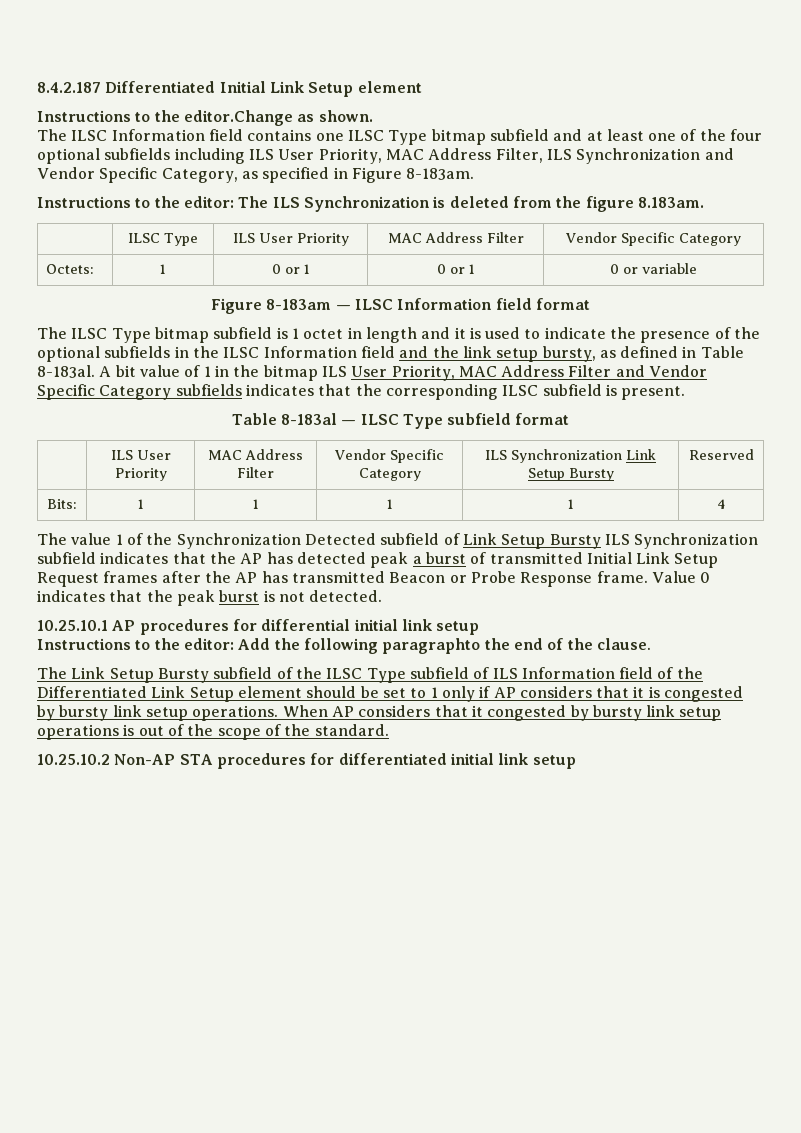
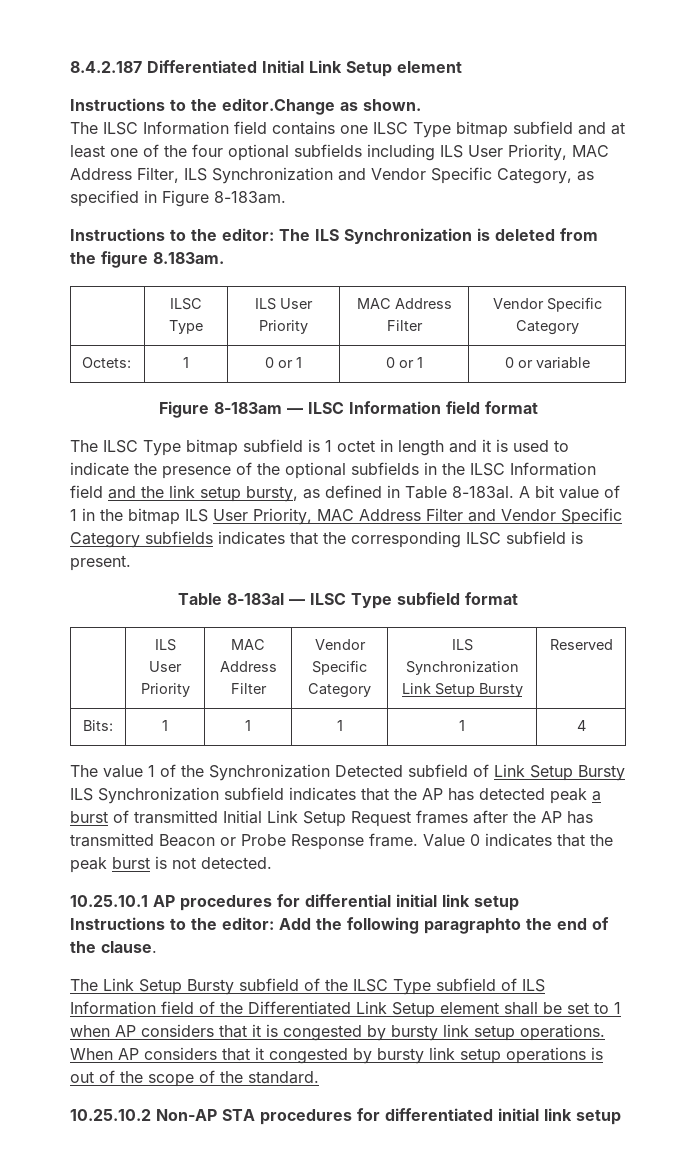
[306,686,357,698] should -> [504,1002,538,1015] shall
[441,686,491,702] only if -> [70,1025,110,1037] when

